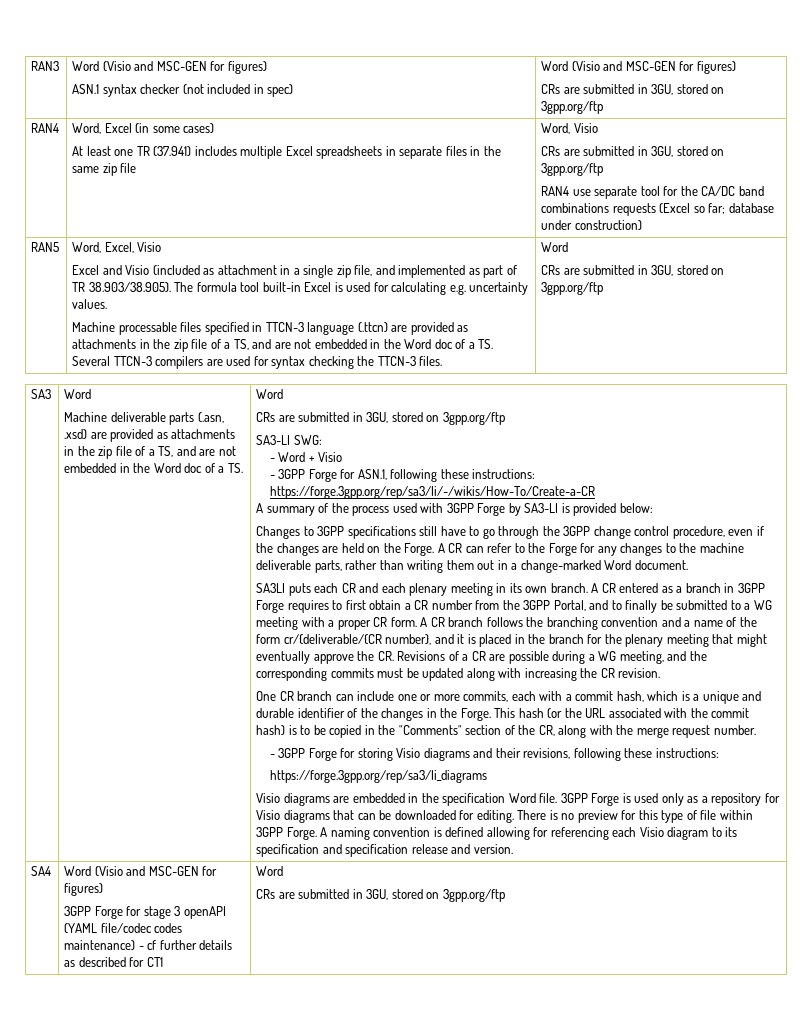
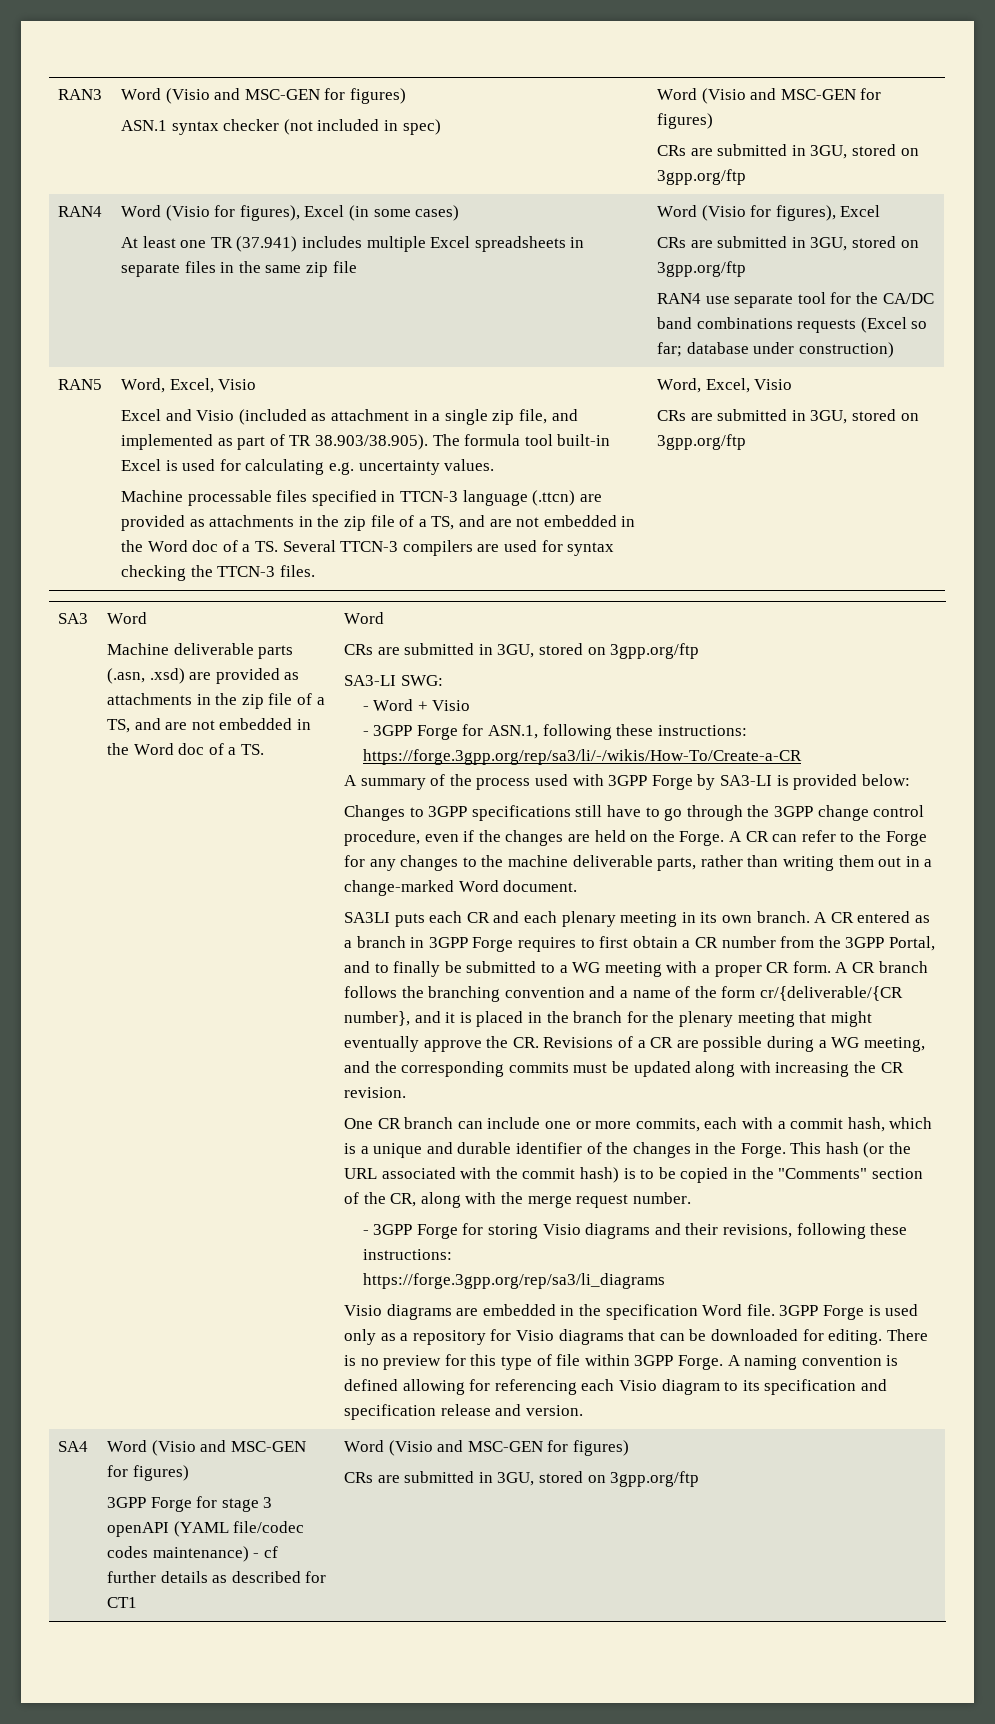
[72,123,102,134] Word, -> [121,205,300,221] Word (Visio for figures),
[541,123,598,134] Word, Visio -> [657,205,881,221] Word (Visio for figures), Excel
[541,242,569,252] Word -> [657,378,793,393] Word, Excel, Visio
(284, 871) none -> [388,1440,630,1456] (Visio and MSC-GEN for figures)

